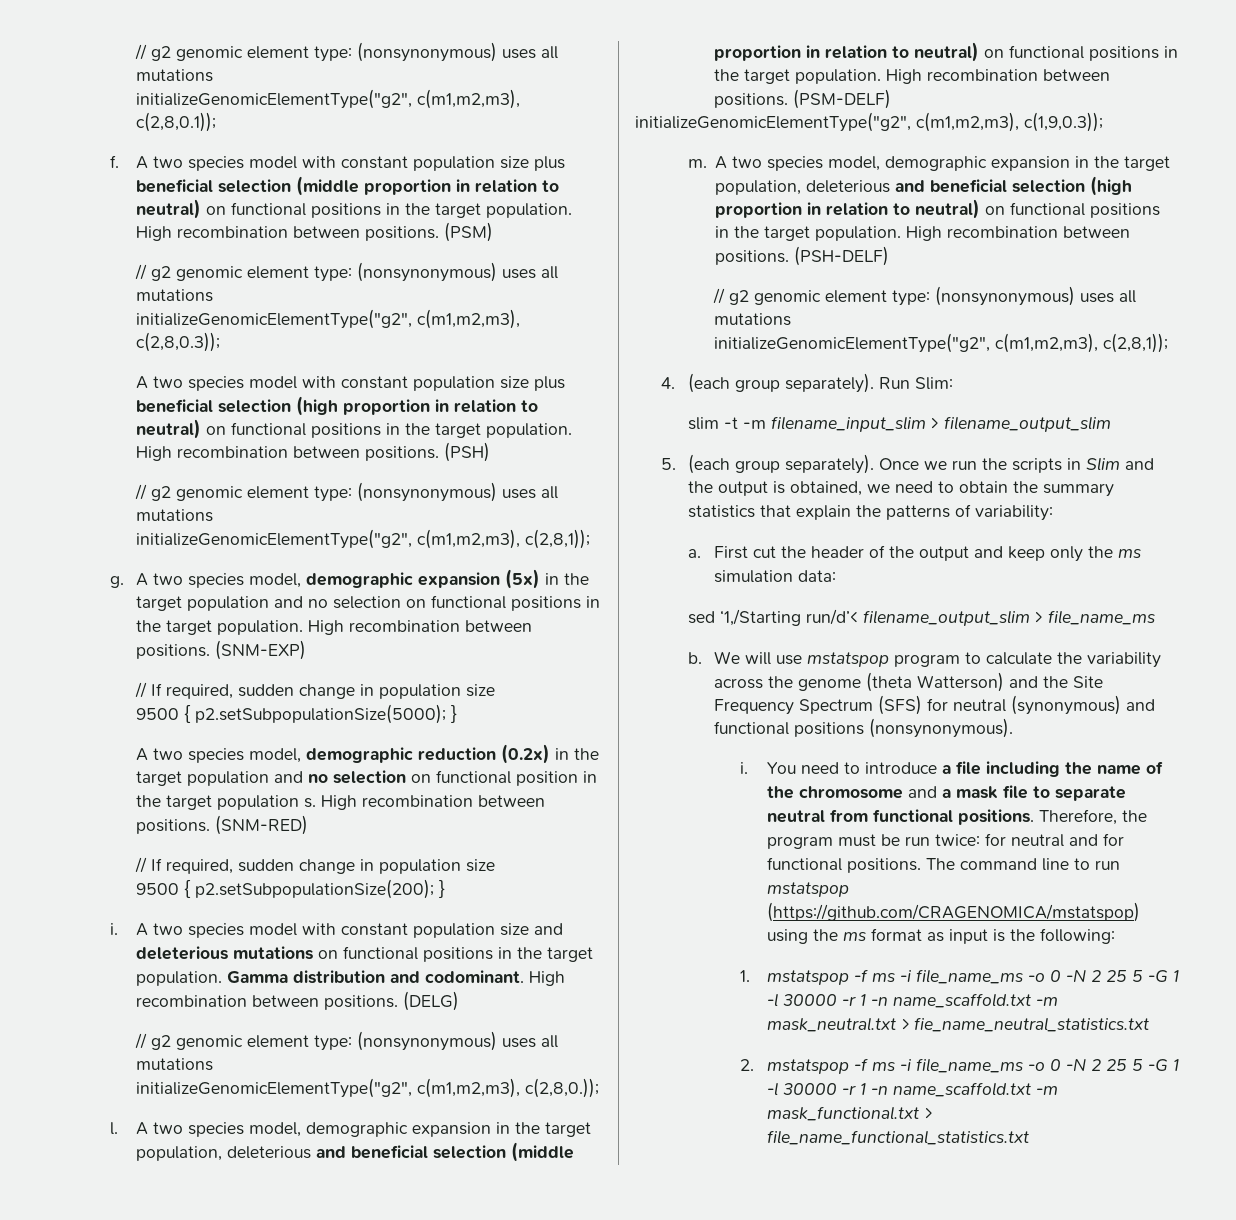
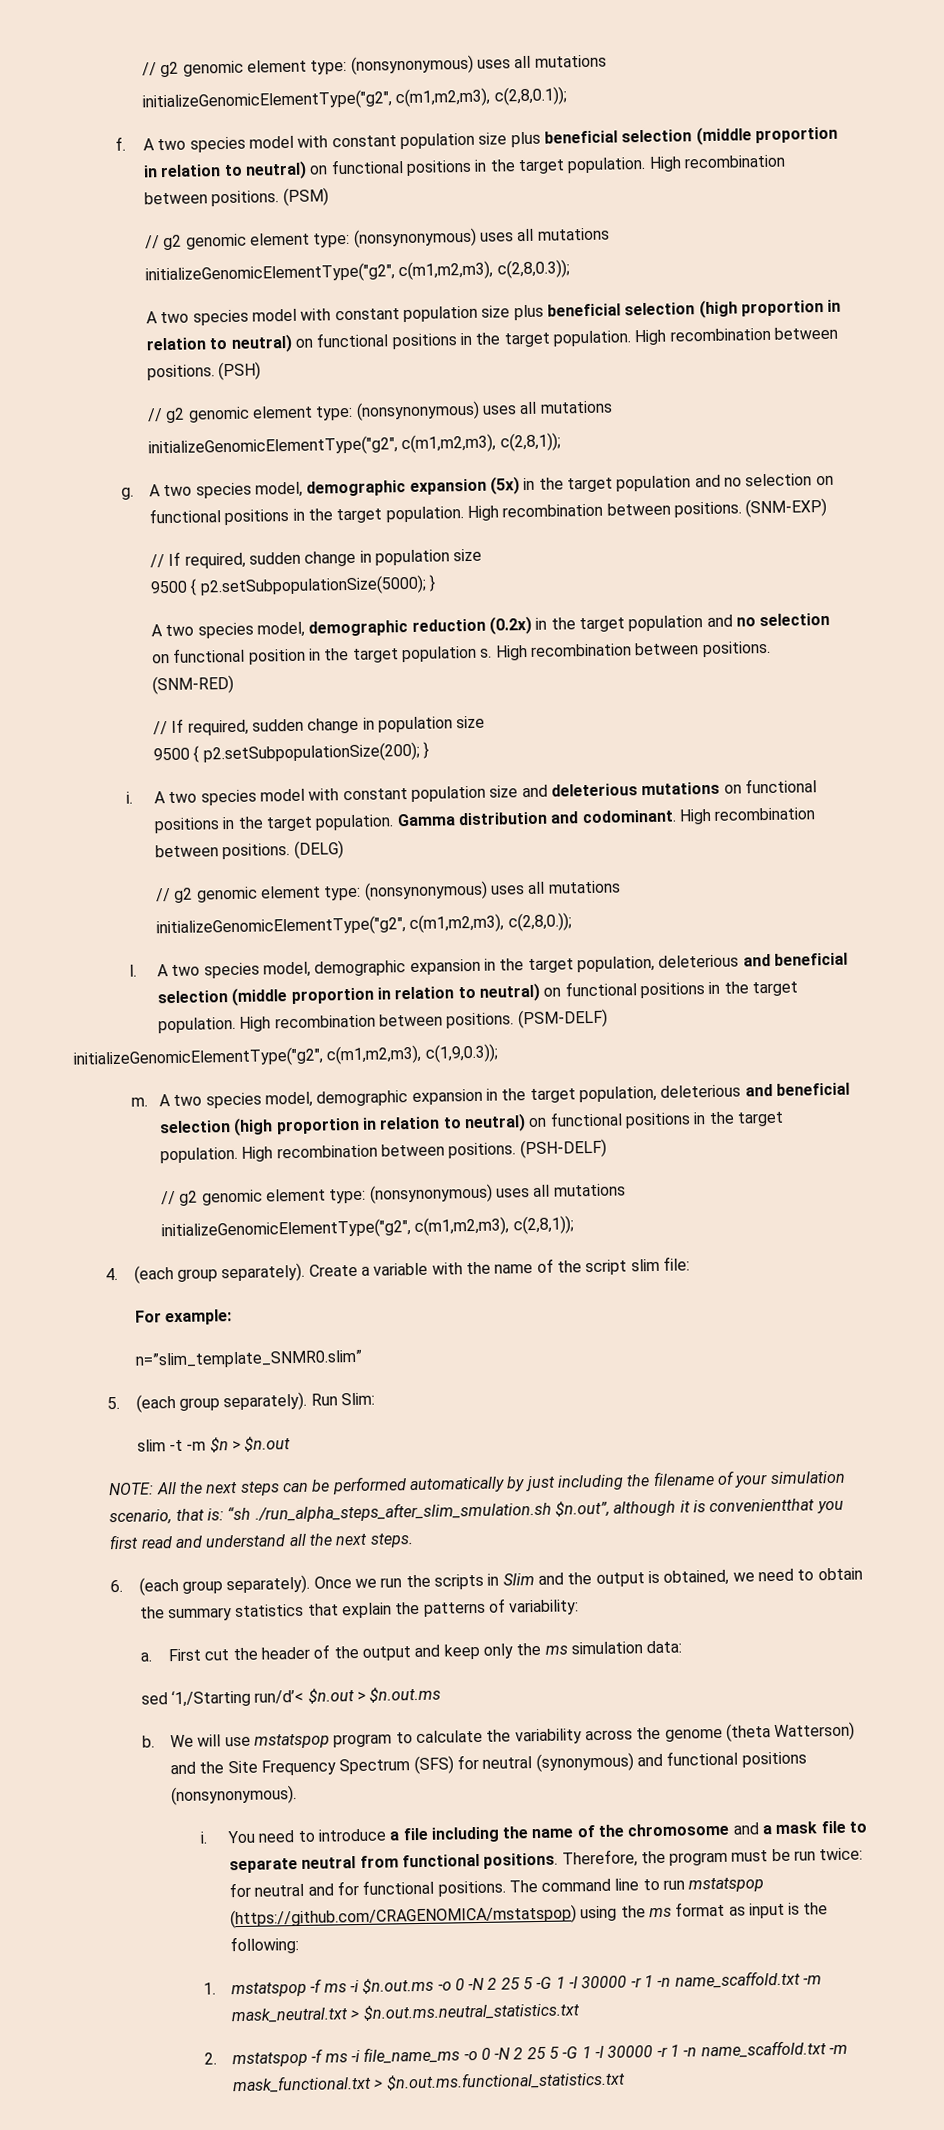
(874, 383) none -> [308,1256,690,1277] [134,1309,233,1326] [134,1349,363,1369] [107,1391,308,1413] Create a variable with the name of the script slim file: // For example: // n=”slim_template_SNMR0.slim” // 5. (each group separately).
[770,416,1111,432] [661,458,677,470] filename_input_slim > filename_output_slim // 5. -> [209,1436,292,1453] [108,1470,846,1496] [109,1498,844,1526] [109,1533,414,1550] [110,1579,124,1593] $n > $n.out // NOTE: All the next steps can be performed automatically by just including the filename of your simulation scenario, that is: “sh ./run_alpha_steps_after_slim_smulation.sh $n.out”, although it is convenientthat you first read and understand all the next steps. // 6.
[862,610,1156,626] filename_output_slim > file_name_ms -> [307,1686,442,1704] $n.out > $n.out.ms
[915,969,1024,984] file_name_ms -> [362,1977,435,1994] $n.out.ms
[913,1017,1149,1032] fie_name_neutral_statistics.txt -> [362,2002,580,2021] $n.out.ms.neutral_statistics.txt
[766,1130,1029,1145] file_name_functional_statistics.txt -> [385,2070,626,2091] $n.out.ms.functional_statistics.txt

